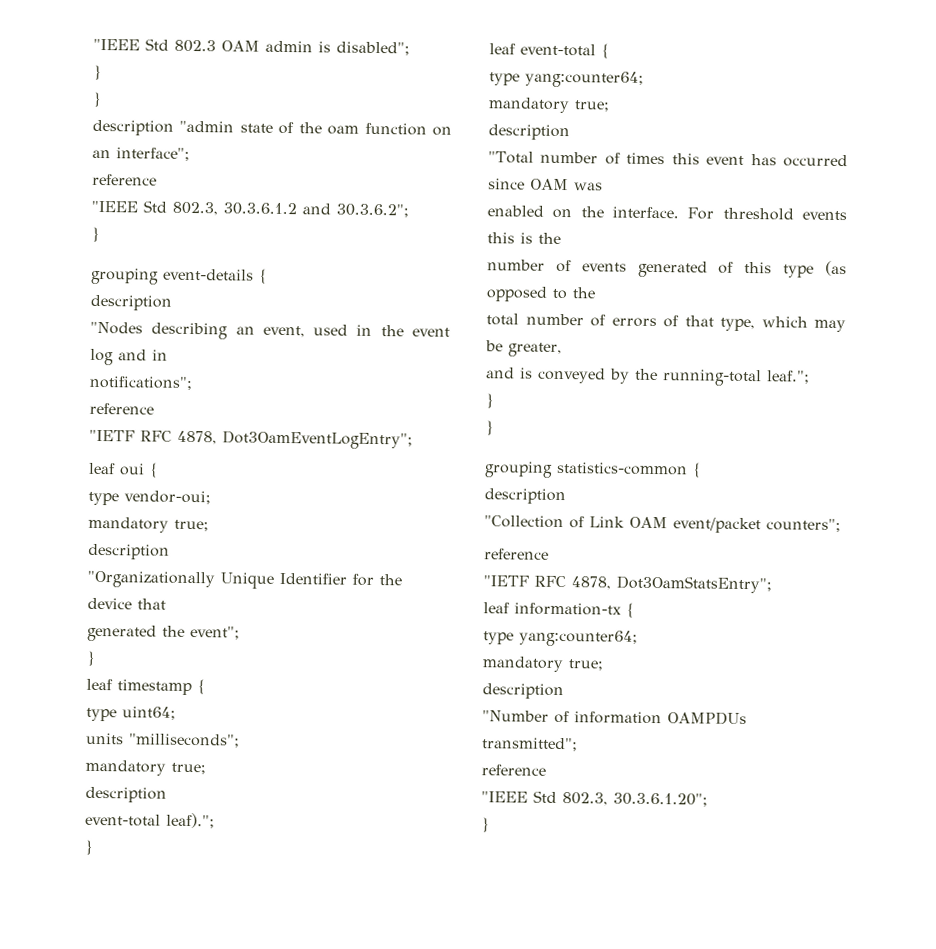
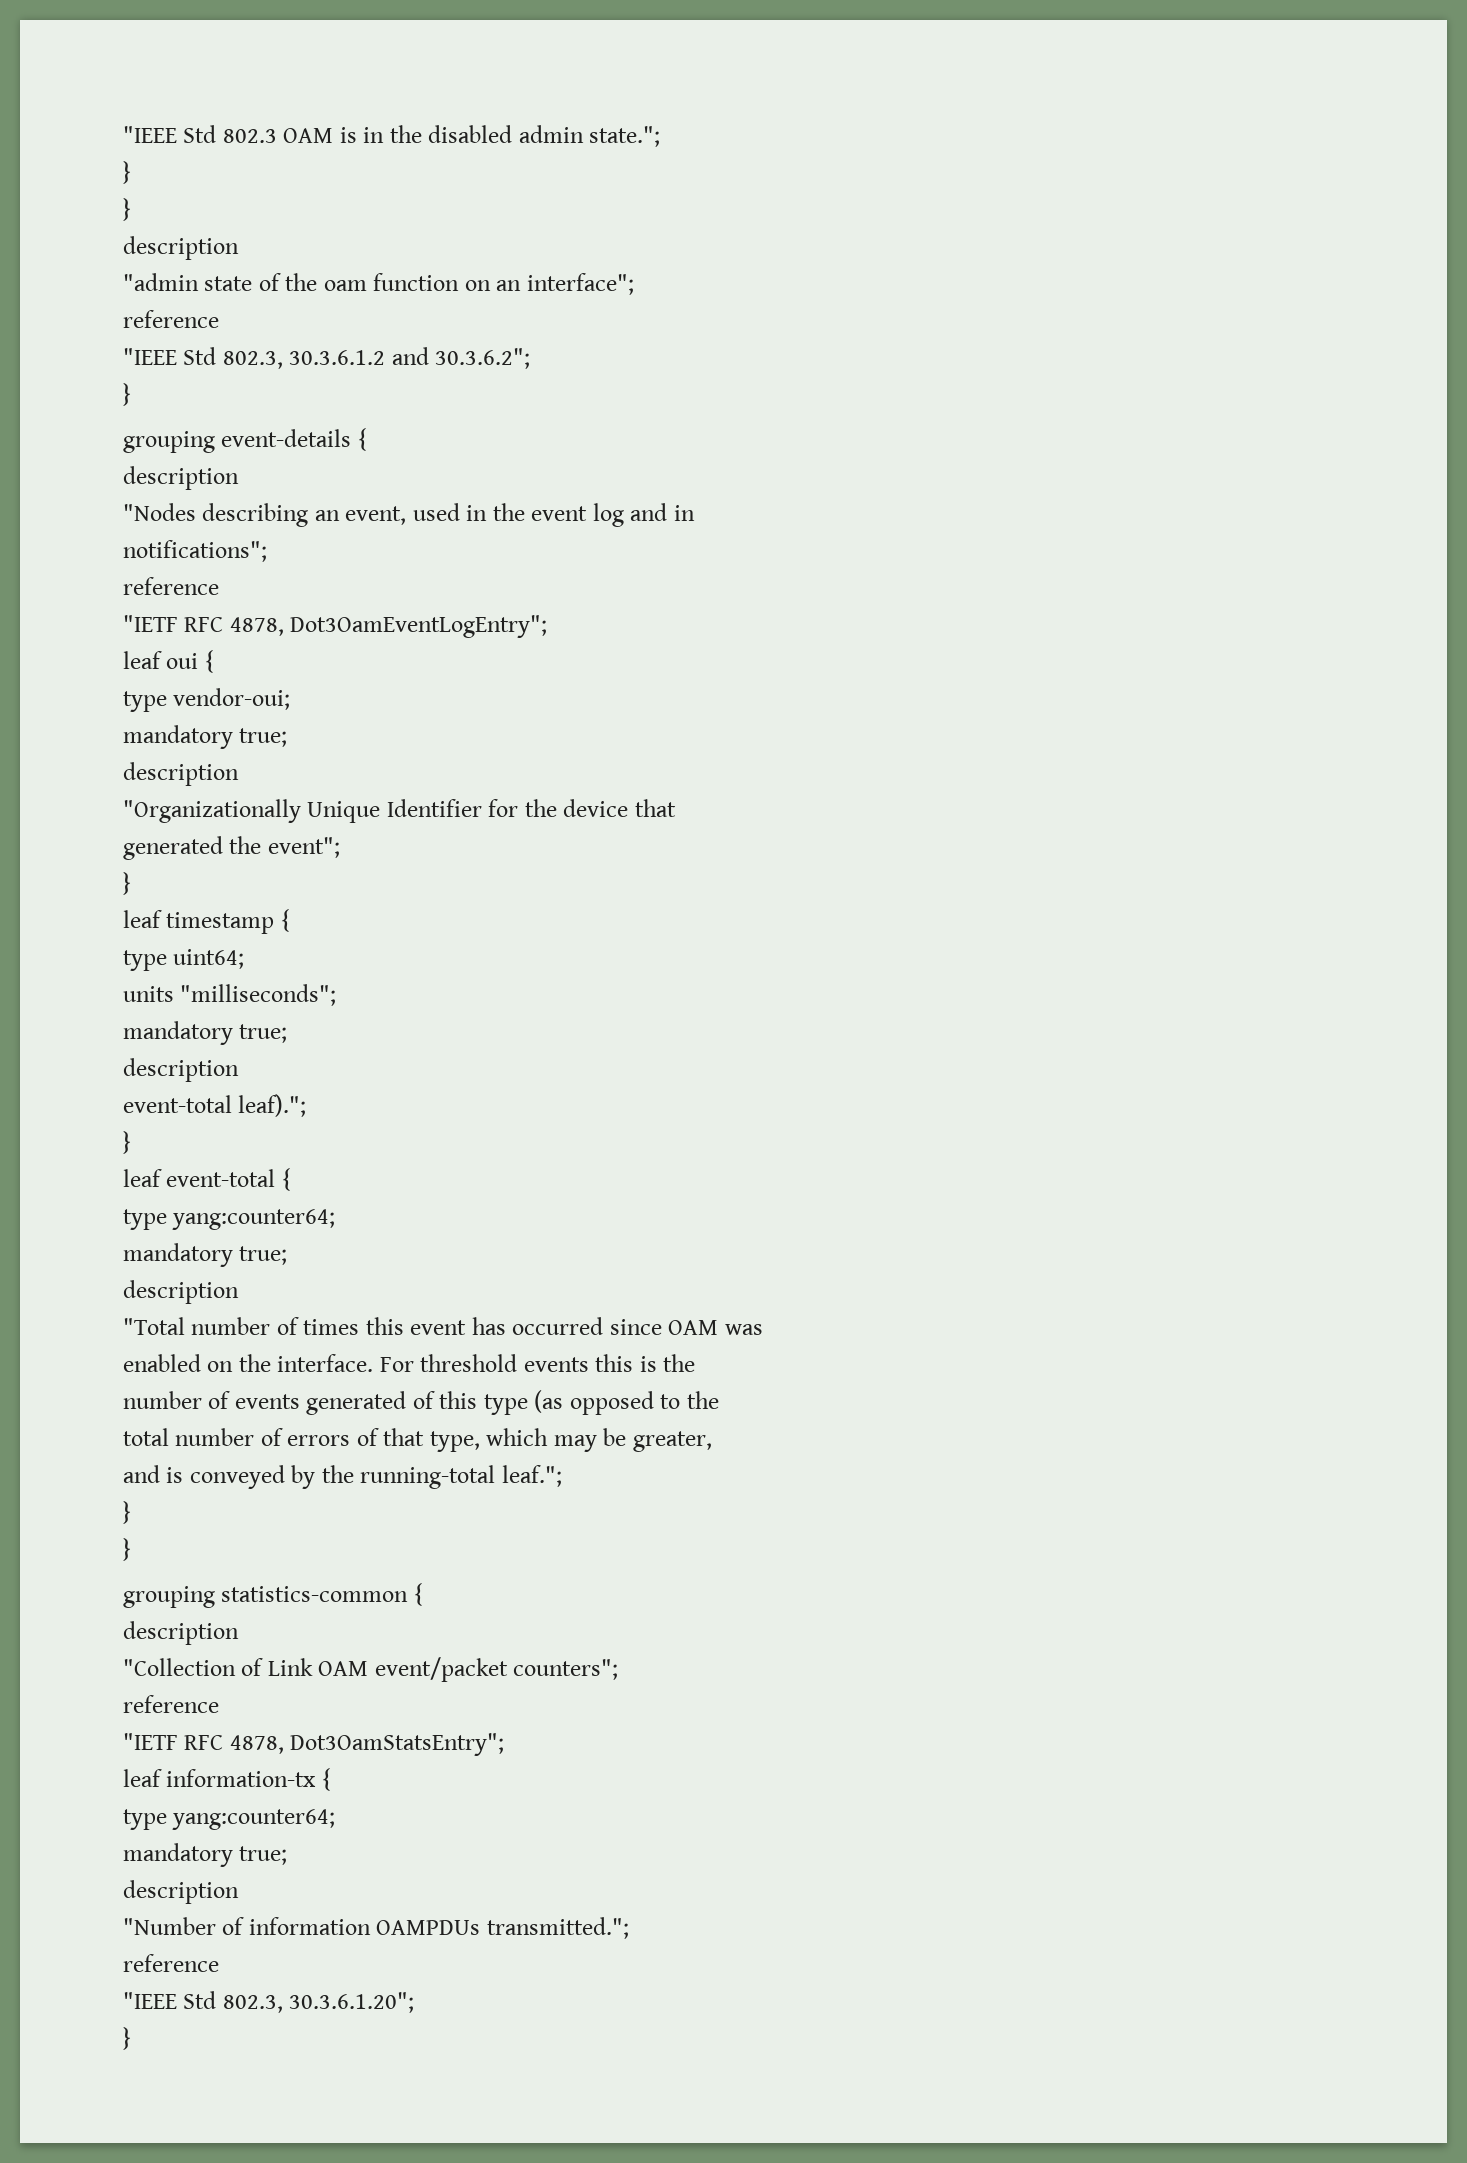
[265,40,410,56] admin is disabled"; -> [339,125,661,147] is in the disabled admin state.";
(174, 127) none -> (239, 248) //
[482,737,578,752] transmitted"; -> [486,1917,629,1939] transmitted.";

